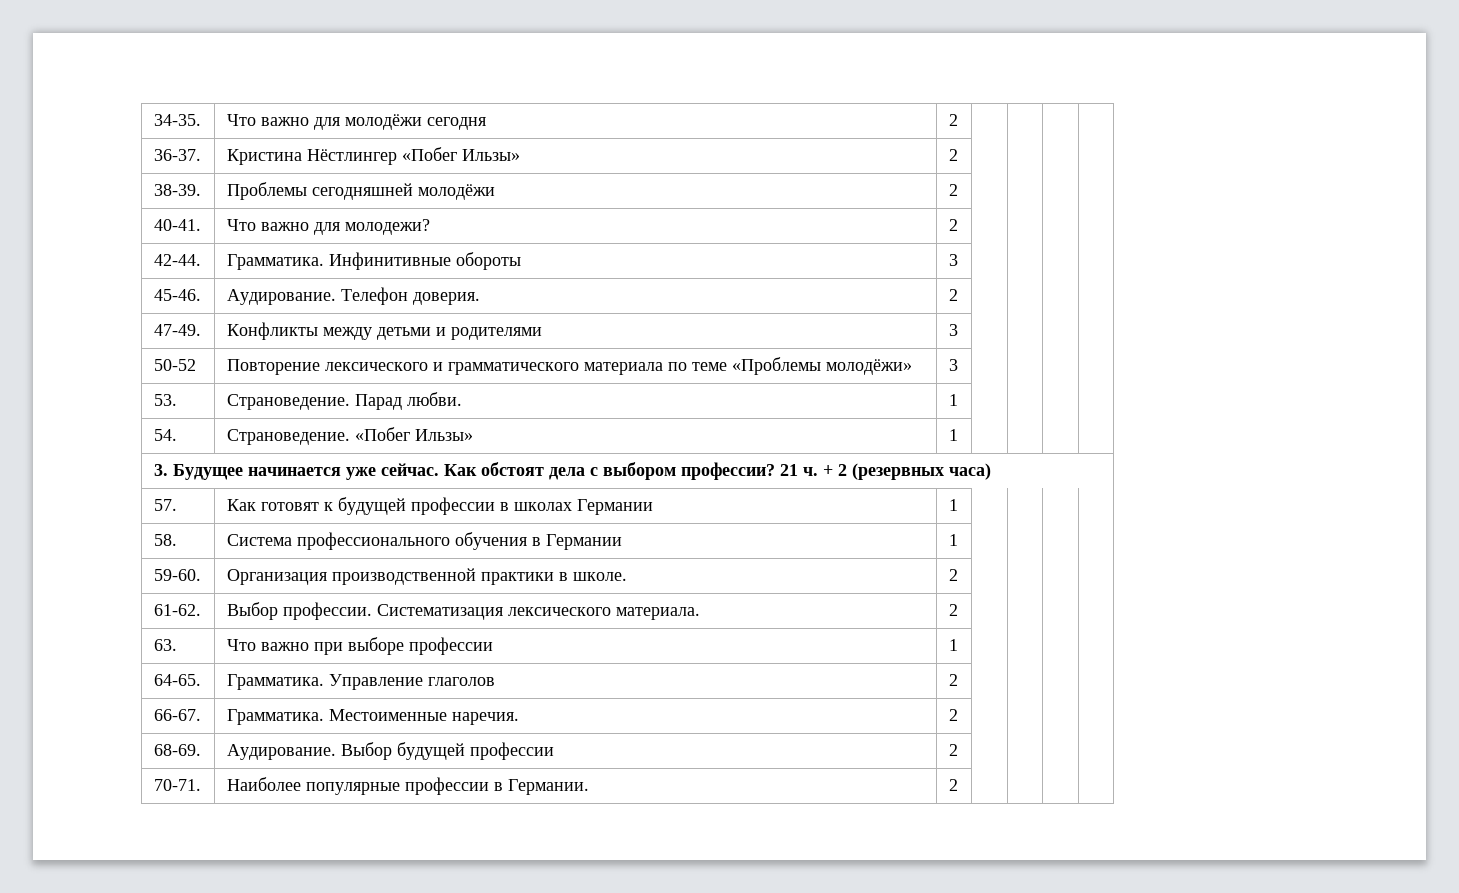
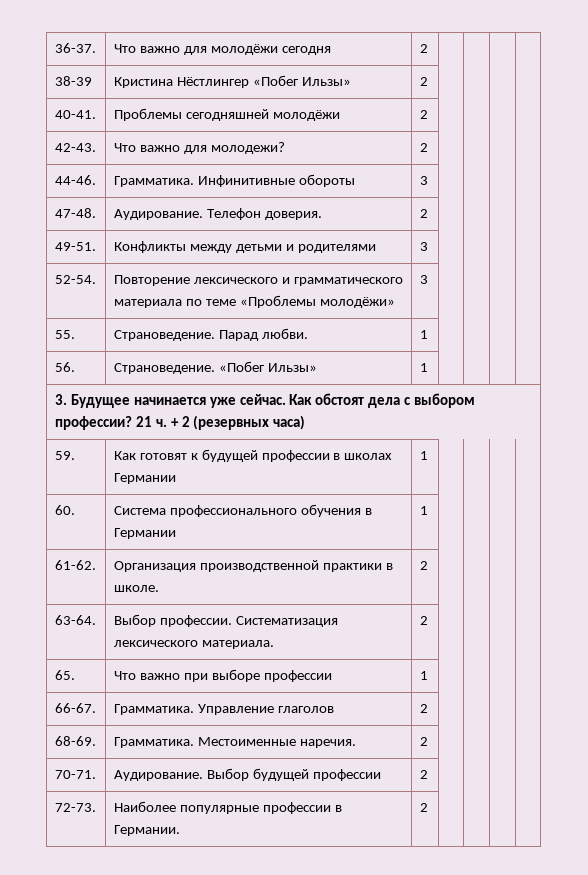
[153,114,201,126] 34-35. -> [54,43,96,53] 36-37.
[153,149,201,161] 36-37. -> [54,76,92,86] 38-39
[153,184,201,196] 38-39. -> [54,110,96,119] 40-41.
[153,219,201,231] 40-41. -> [54,143,96,152] 42-43.
[153,254,201,266] 42-44. -> [54,175,96,185] 44-46.
[153,289,201,301] 45-46. -> [54,208,96,218] 47-48.
[153,324,201,336] 47-49. -> [54,242,96,251] 49-51.
[153,359,196,371] 50-52 -> [54,275,96,284] 52-54.
[153,394,177,406] 53. -> [54,330,75,339] 55.
[153,429,177,441] 54. -> [54,362,75,372] 56.
[153,499,177,511] 57. -> [54,451,75,460] 59.
[153,534,177,546] 58. -> [54,505,75,515] 60.
[153,569,201,581] 59-60. -> [54,560,96,570] 61-62.
[153,604,201,616] 61-62. -> [54,615,96,625] 63-64.
[153,639,177,651] 63. -> [54,670,75,680] 65.
[153,674,201,686] 64-65. -> [54,703,96,713] 66-67.
[153,709,201,721] 66-67. -> [54,736,96,746] 68-69.
[153,744,201,756] 68-69. -> [54,770,96,779] 70-71.
[153,779,201,791] 70-71. -> [54,803,96,812] 72-73.

